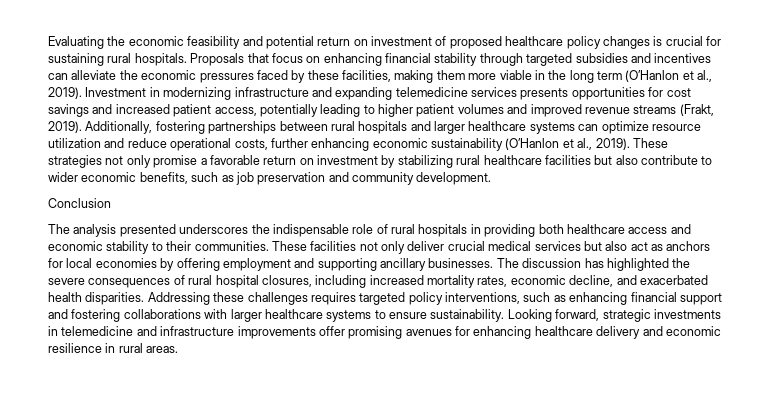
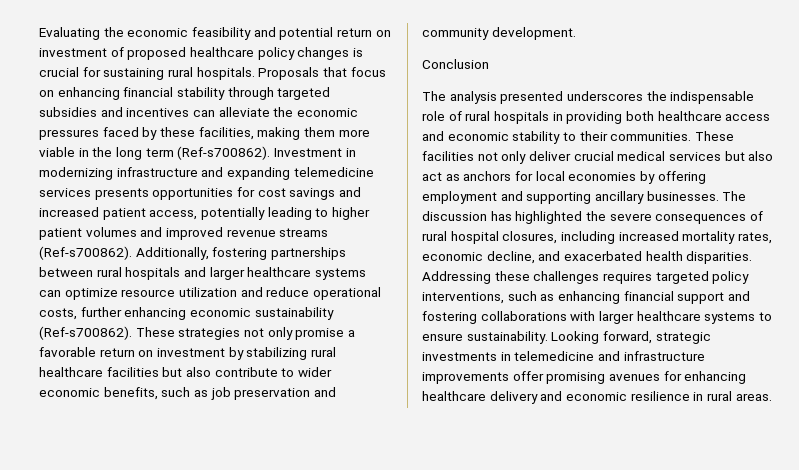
[625,70,713,82] [48,87,82,99] (O’Hanlon et al., 2019). -> [177,146,271,160] (Ref-s700862).
[679,104,714,116] [48,121,82,133] (Frakt, 2019). -> [39,246,132,260] (Ref-s700862).
[505,138,630,150] (O’Hanlon et al., 2019). -> [39,326,132,340] (Ref-s700862).

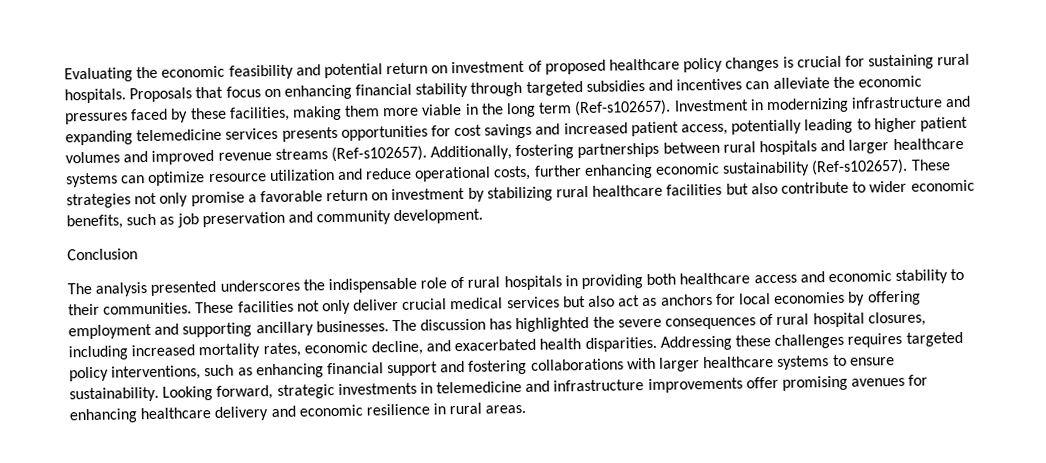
[177,146,271,160] (Ref-s700862). -> [574,99,672,117] (Ref-s102657).
[39,246,132,260] (Ref-s700862). -> [330,145,427,163] (Ref-s102657).
[39,326,132,340] (Ref-s700862). -> [811,158,909,176] (Ref-s102657).

